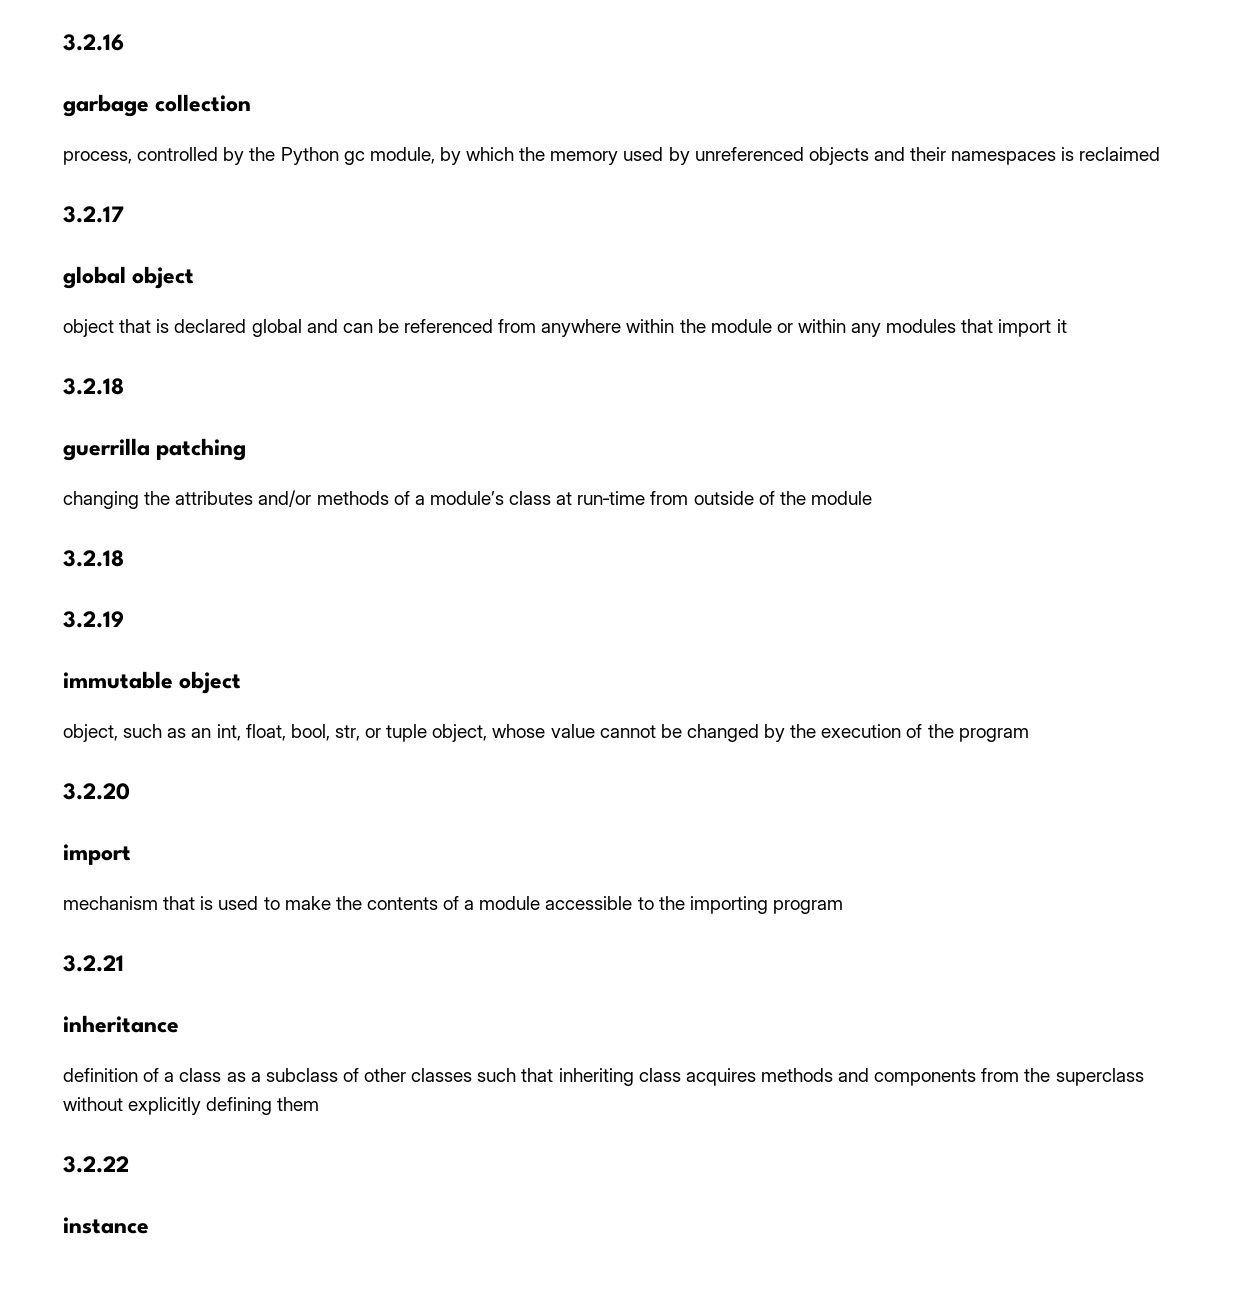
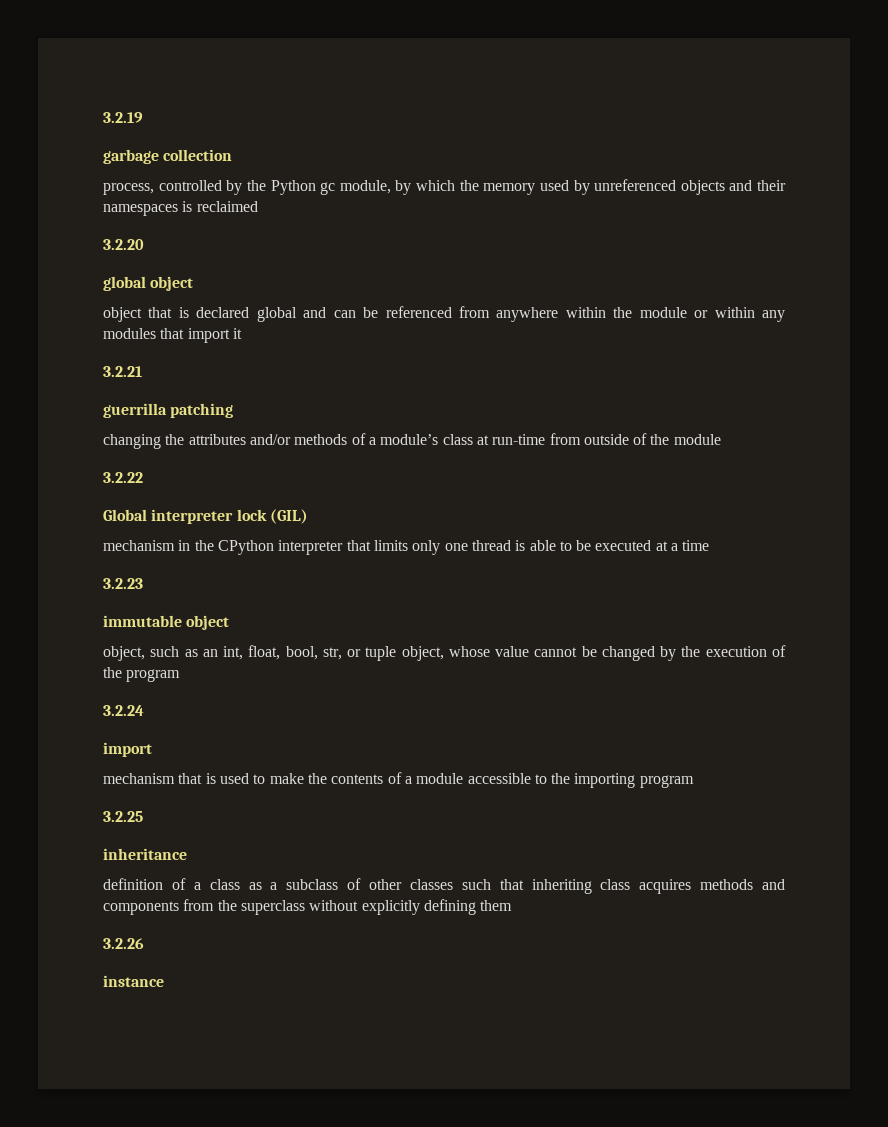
[63,34,124,51] 3.2.16 -> [103,112,143,123] 3.2.19
[63,206,124,223] 3.2.17 -> [103,239,144,250] 3.2.20
[63,378,124,395] 3.2.18 -> [103,366,142,377] 3.2.21
[63,550,124,567] [63,611,124,628] 3.2.18 // 3.2.19 -> [103,472,143,483] [103,509,308,524] [103,540,710,555] [103,578,143,589] 3.2.22 // Global interpreter lock (GIL) // mechanism in the CPython interpreter that limits only one thread is able to be executed at a time // 3.2.23
[63,783,130,800] 3.2.20 -> [103,705,144,716] 3.2.24
[63,955,124,972] 3.2.21 -> [103,811,143,822] 3.2.25
[63,1156,129,1173] 3.2.22 -> [103,938,144,949] 3.2.26

